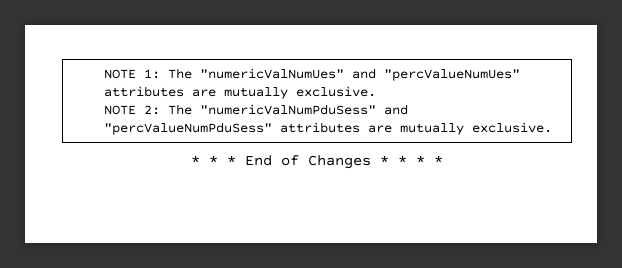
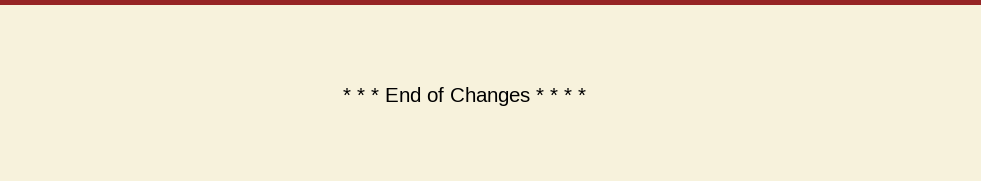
[103,68,520,81] [103,86,376,99] [103,104,408,115] [103,122,552,135] NOTE 1: The "numericValNumUes" and "percValueNumUes" attributes are mutually exclusive. // NOTE 2: The "numericValNumPduSess" and "percValueNumPduSess" attributes are mutually exclusive. // -> (342, 95) none

